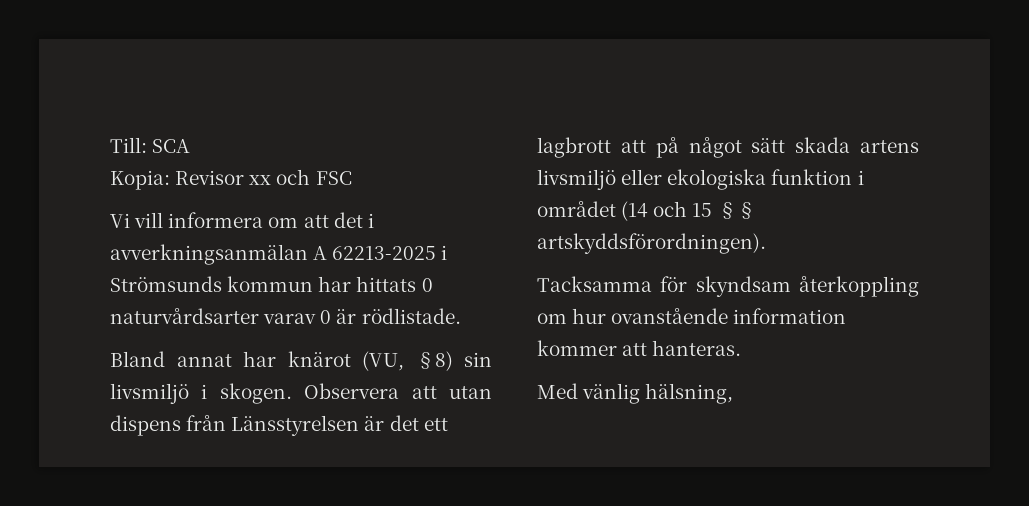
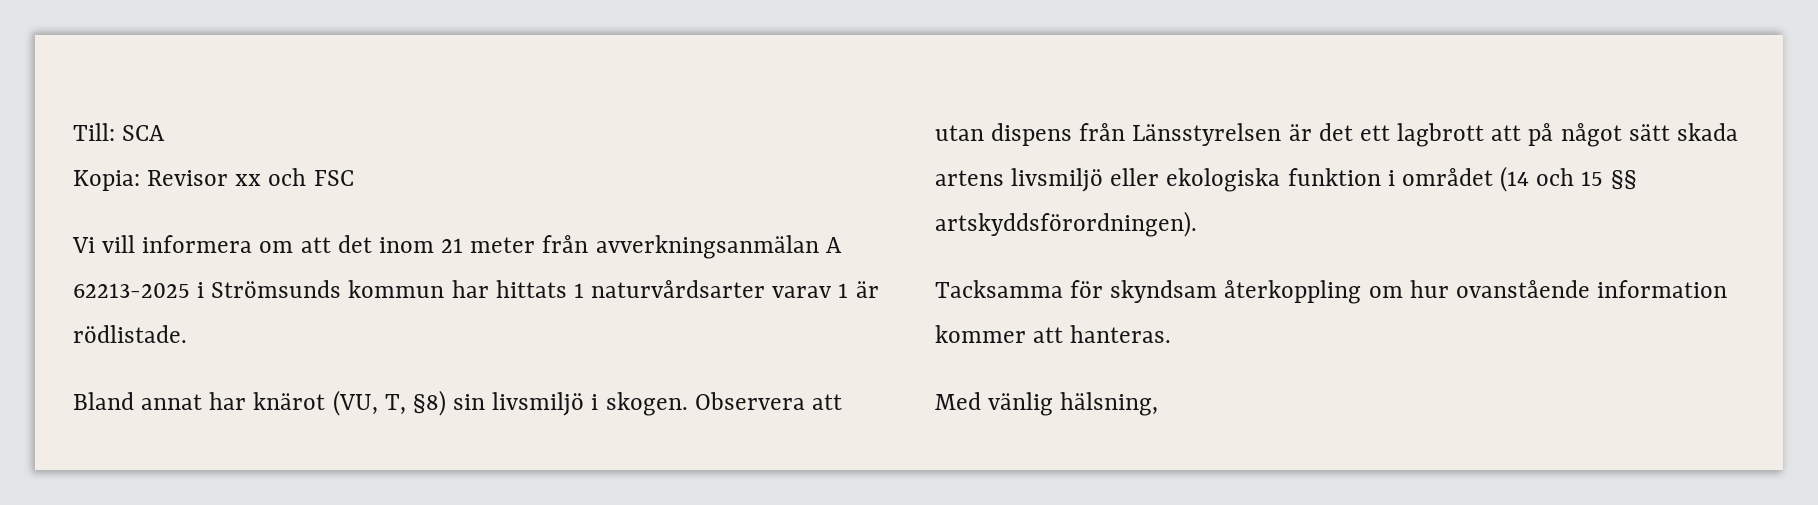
[367,213,374,228] i -> [378,235,589,253] inom 21 meter från
[421,278,433,292] 0 -> [573,283,584,298] 1
[320,310,332,324] 0 -> [838,283,849,298] 1
(404, 361) none -> [384,394,406,415] T,

